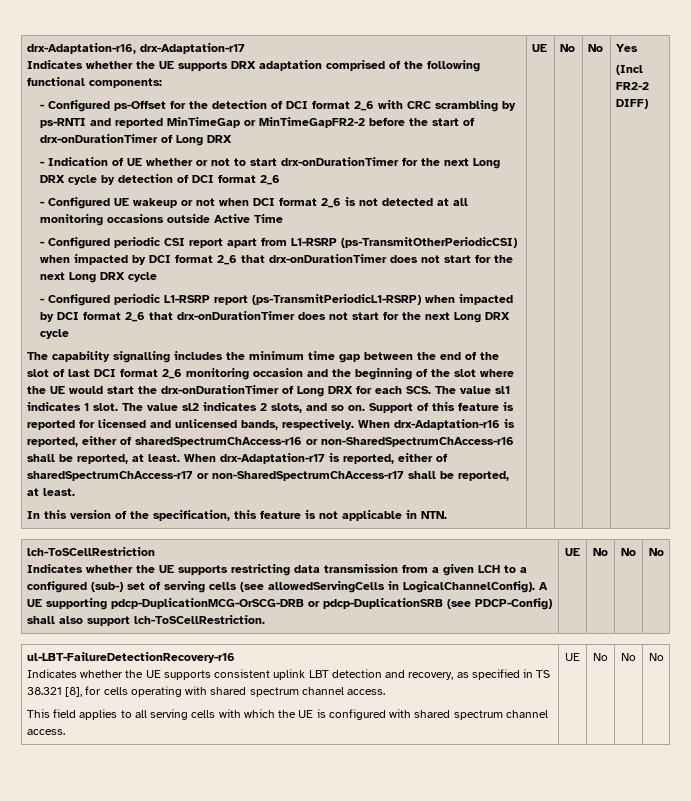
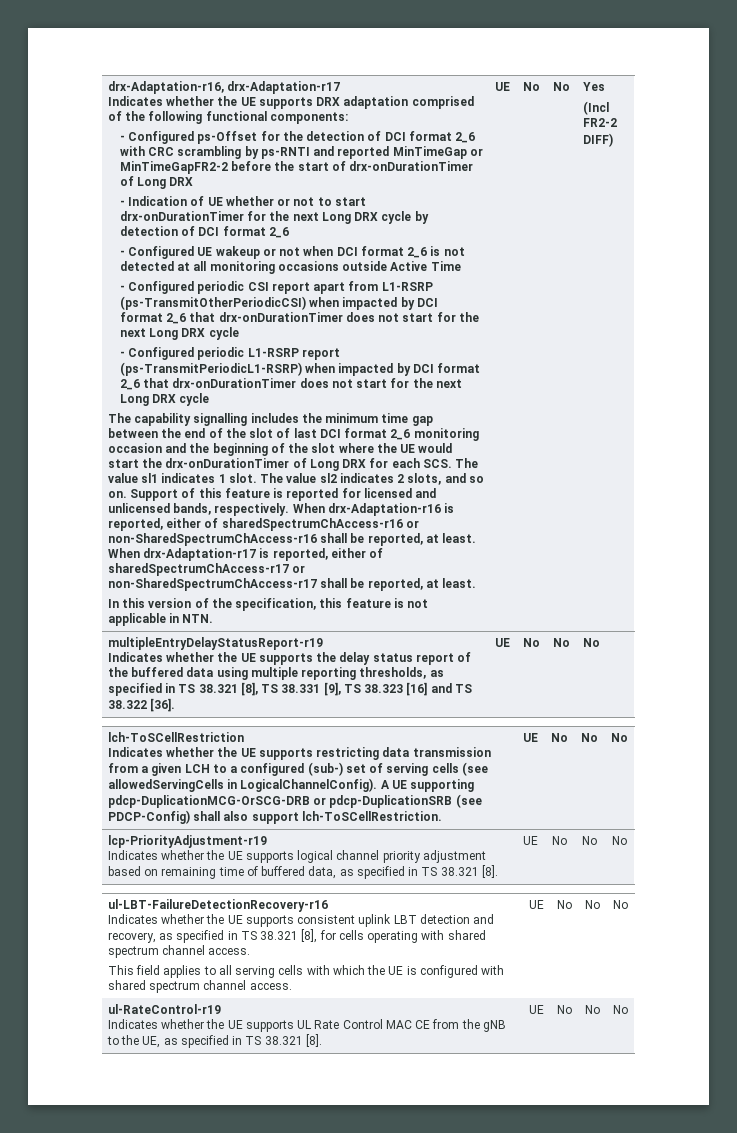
(648, 104) none -> [107,637,323,650] [107,652,472,665] [107,667,444,680] [107,682,472,696] [107,698,176,712] [494,638,510,647] [522,638,540,647] [552,638,570,647] [582,638,600,647] // multipleEntryDelayStatusReport-r19 // Indicates whether the UE supports the delay status report of the buffered data using multiple reporting thresholds, as specified in TS 38.321 [8], TS 38.331 [9], TS 38.323 [16] and TS 38.322 [36]. | UE | No | No | No
(664, 552) none -> [107,835,267,848] [107,850,486,863] [107,865,498,879] [523,836,538,845] [552,836,567,845] [582,836,597,845] [612,836,627,845] // lcp-PriorityAdjustment-r19 // Indicates whether the UE supports logical channel priority adjustment based on remaining time of buffered data, as specified in TS 38.321 [8]. | UE | No | No | No
(664, 657) none -> [107,1004,221,1014] [107,1019,506,1032] [106,1034,322,1048] [529,1005,544,1014] [557,1005,572,1014] [585,1005,600,1014] [613,1005,628,1014] // ul-RateControl-r19 // Indicates whether the UE supports UL Rate Control MAC CE from the gNB to the UE, as specified in TS 38.321 [8]. | UE | No | No | No

